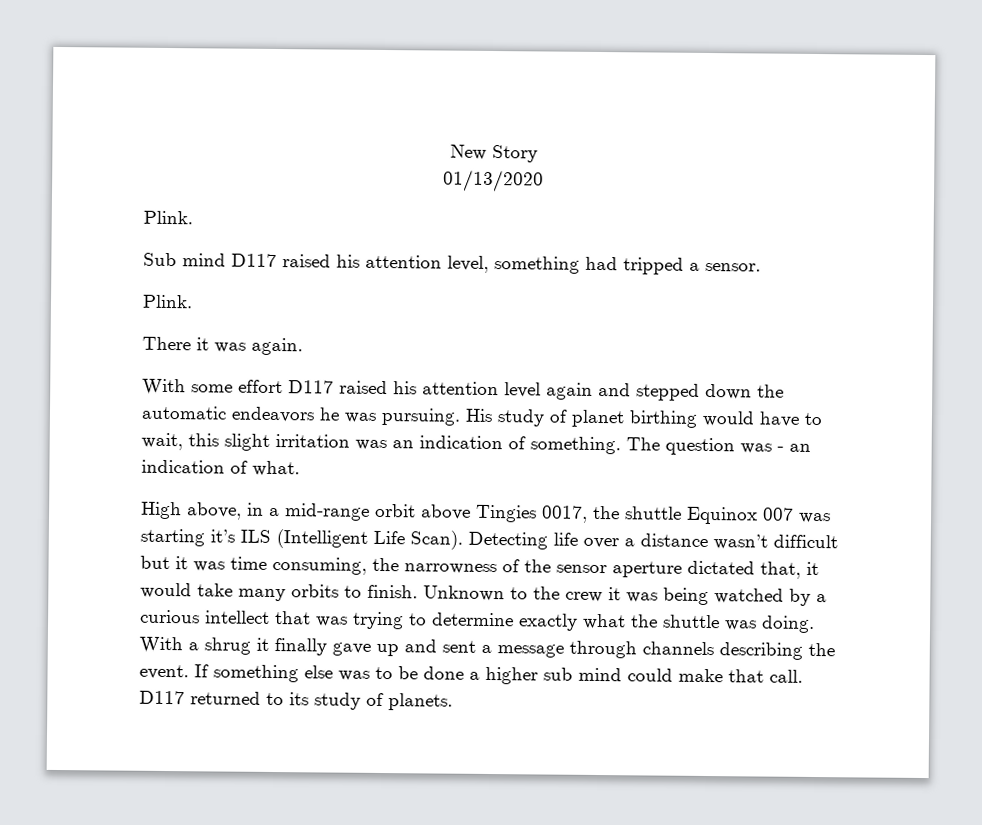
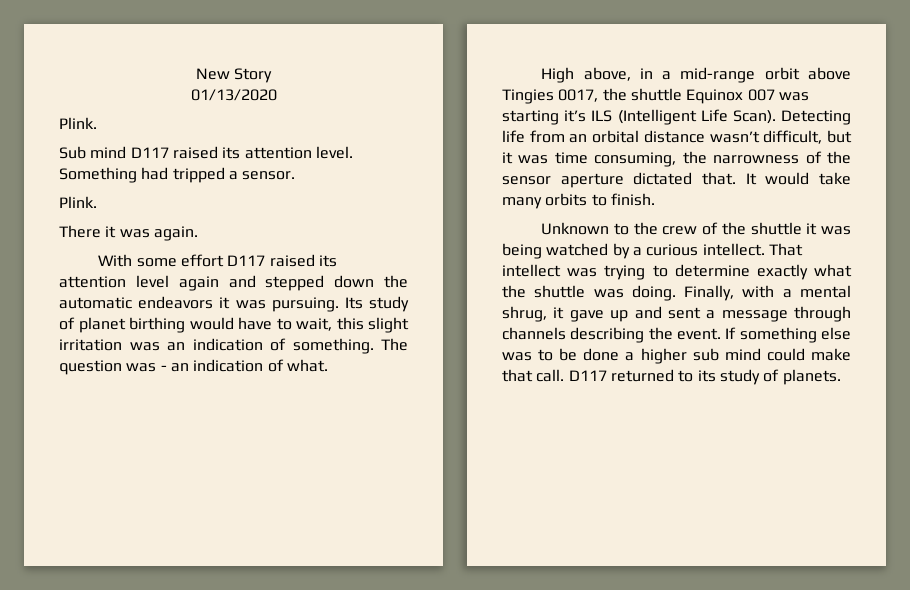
[336,254,580,274] his attention level, something -> [222,146,353,159] [59,167,137,183] its attention level. Something
[393,381,417,395] his -> [318,255,337,267] its
[319,407,340,421] he -> [219,297,231,309] it
[465,408,493,423] His -> [344,297,363,309] Its
[583,537,635,549] over a -> [529,130,640,143] from an orbital
[773,534,838,549] difficult -> [763,130,823,144] difficult,
[760,561,819,579] that, it -> [702,172,757,185] that. It
(418, 591) none -> (655, 199) //
(603, 597) none -> [702,222,802,235] of the shuttle
[205,610,311,625] intellect that -> [702,243,803,256] [502,264,561,277] intellect. That intellect
[139,636,327,656] With a shrug it finally -> [684,285,851,301] [502,306,565,322] Finally, with a mental shrug, it

